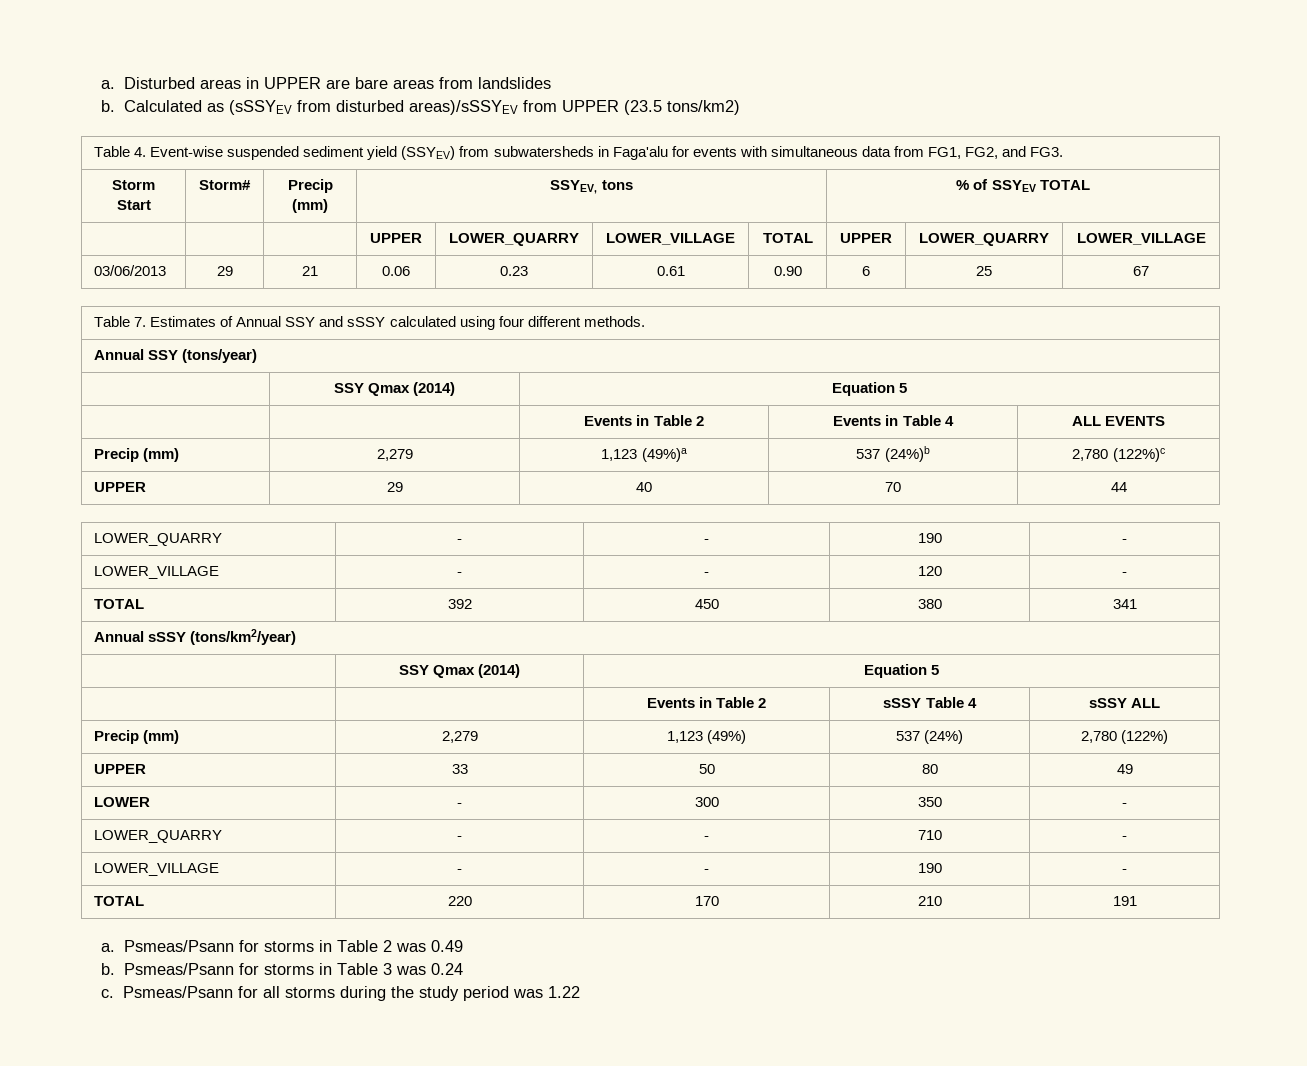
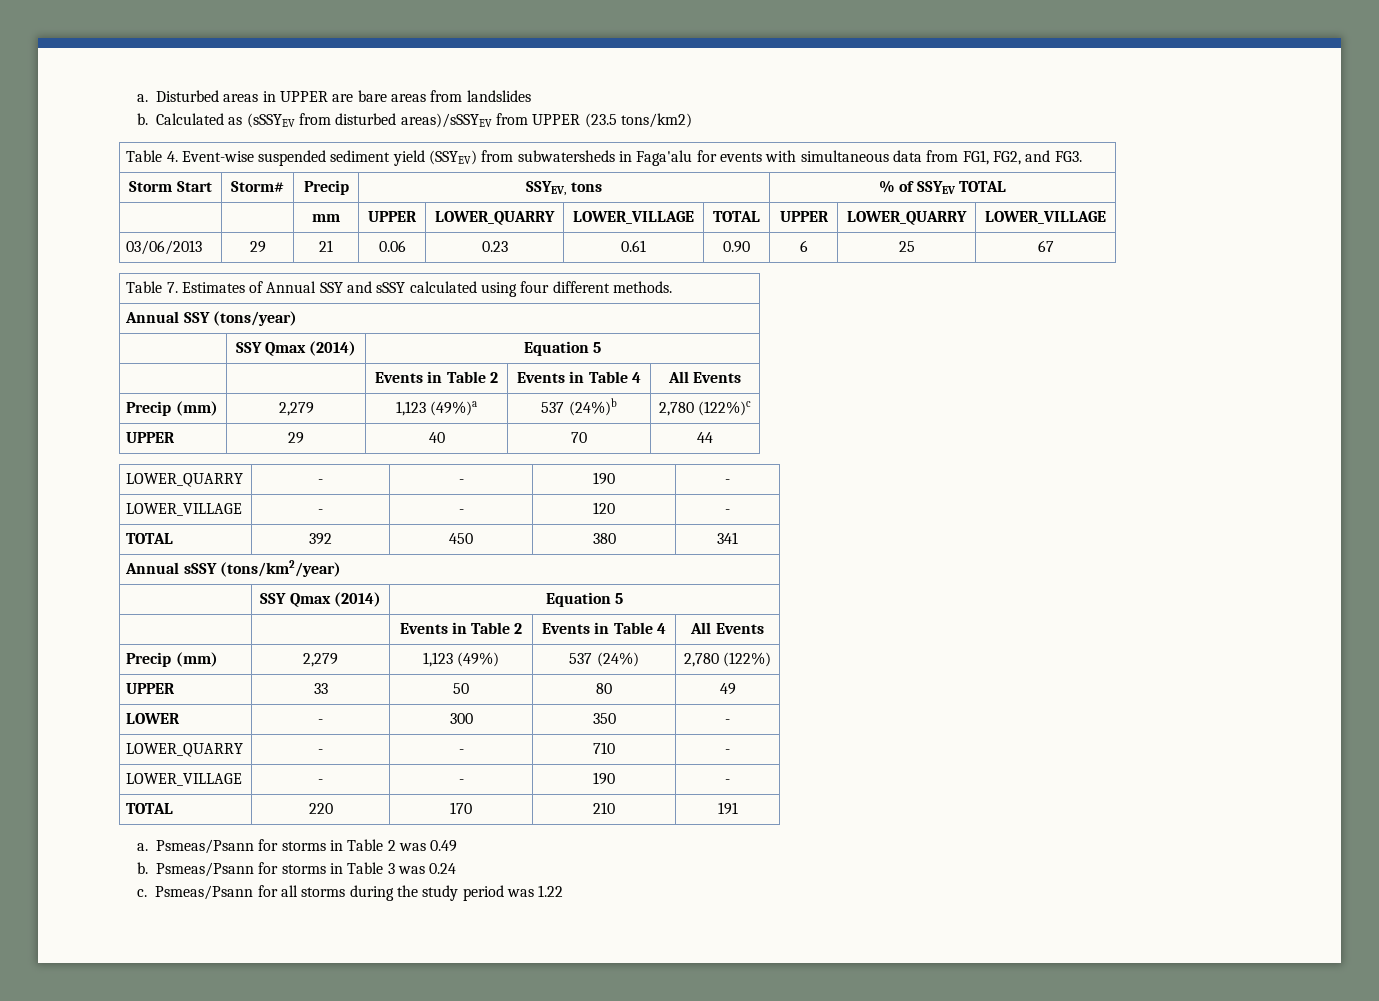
[292,199,328,213] (mm) -> (349, 187) none
(1090, 185) none -> [312,214,340,222] mm
[1071,416,1166,426] ALL EVENTS -> [667,371,742,383] All Events
[883,697,977,708] [1088,698,1161,708] sSSY Table 4 | sSSY ALL -> [542,622,666,634] [690,622,764,634] Events in Table 4 | All Events

